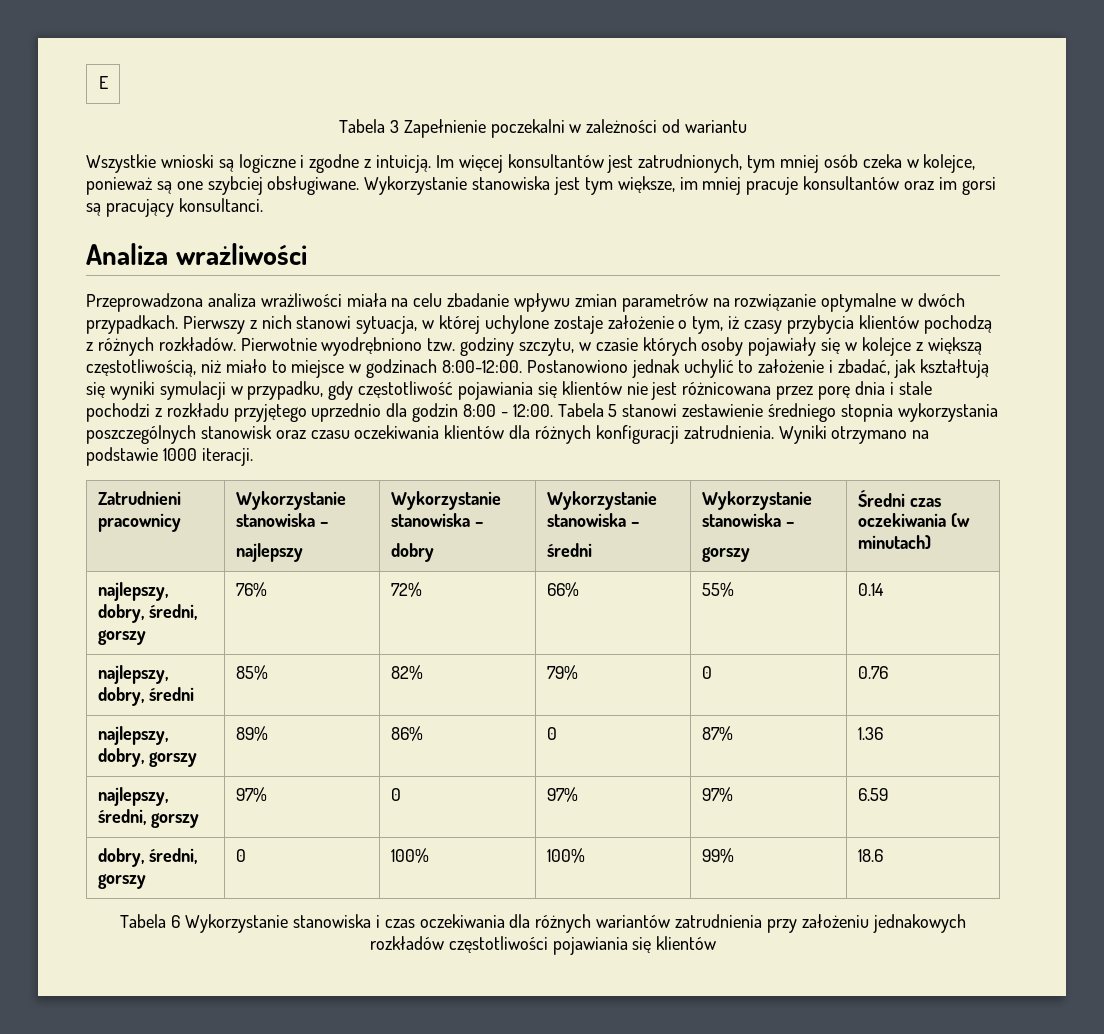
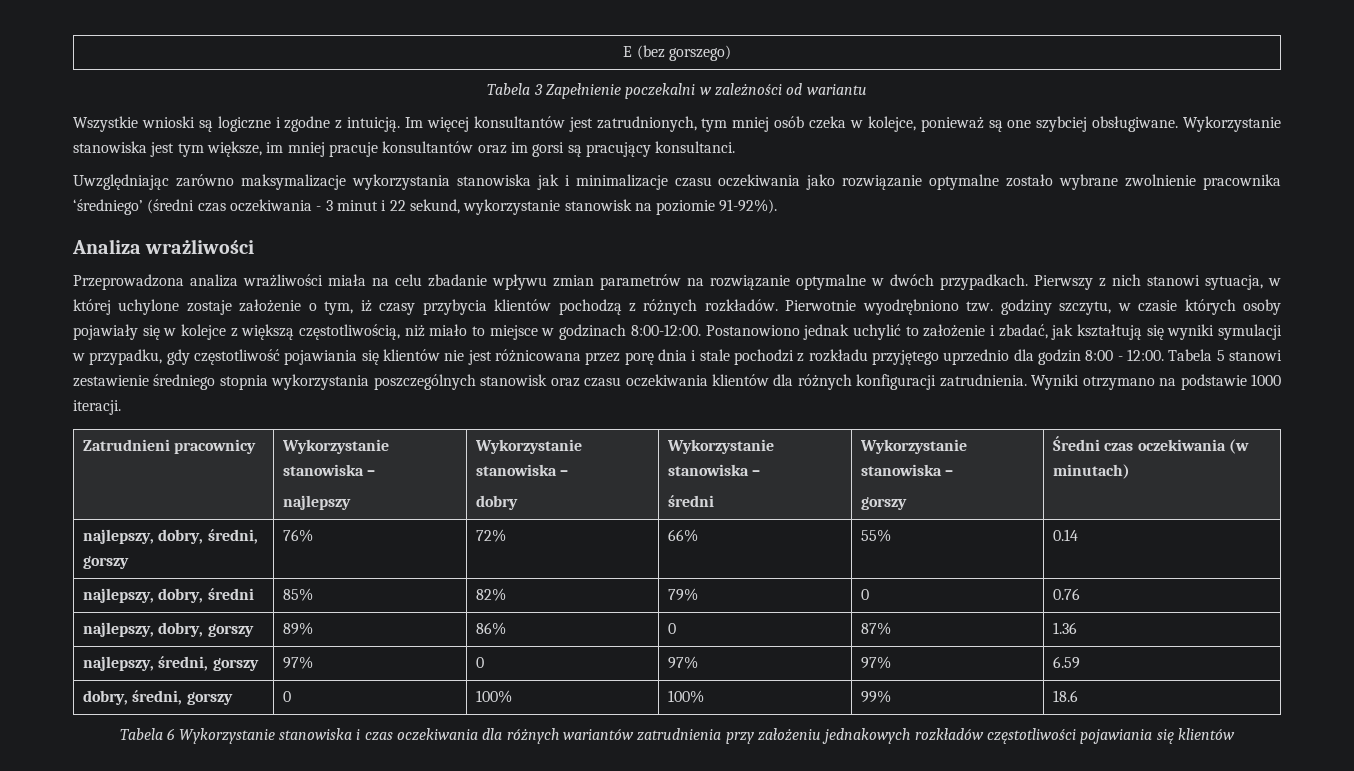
(108, 82) none -> [636,45,731,61] (bez gorszego)
(263, 205) none -> [73,174,1281,190] [73,199,778,215] // Uwzględniając zarówno maksymalizacje wykorzystania stanowiska jak i minimalizacje czasu oczekiwania jako rozwiązanie optymalne zostało wybrane zwolnienie pracownika ‘średniego’ (średni czas oczekiwania - 3 minut i 22 sekund, wykorzystanie stanowisk na poziomie 91-92%).

